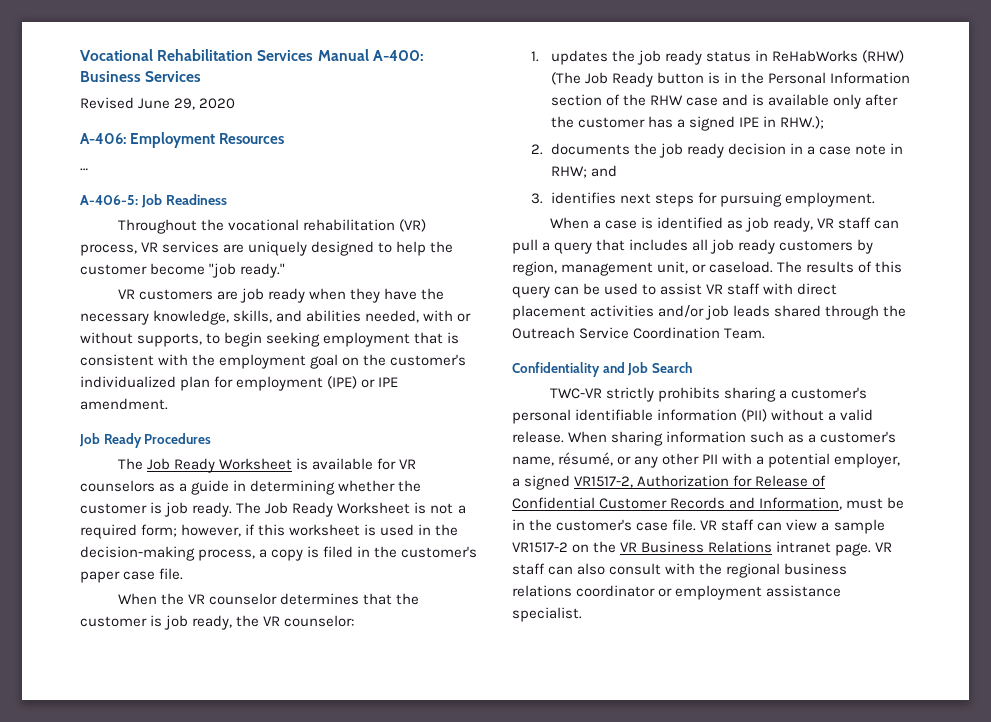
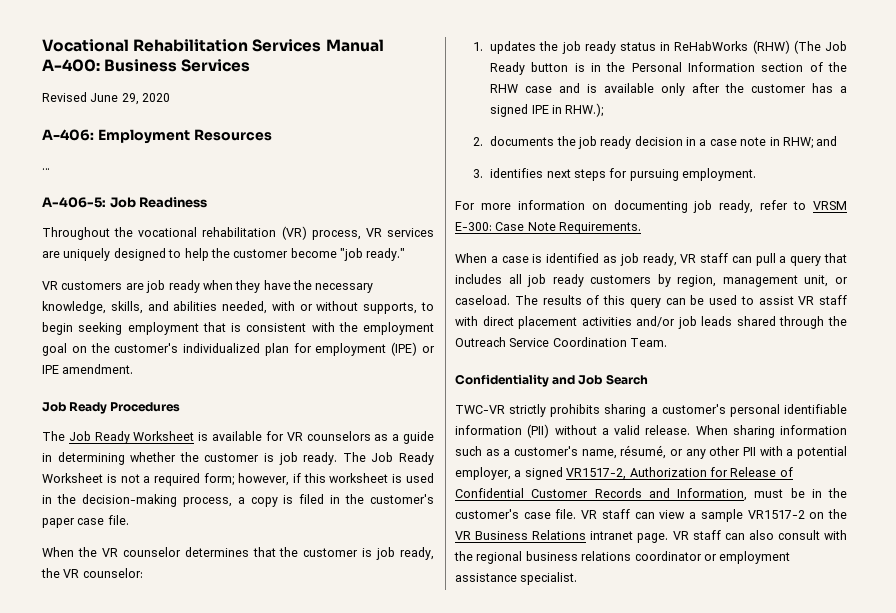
(876, 199) none -> [455,200,848,213] [455,222,642,234] // For more information on documenting job ready, refer to VRSM E-300: Case Note Requirements.

